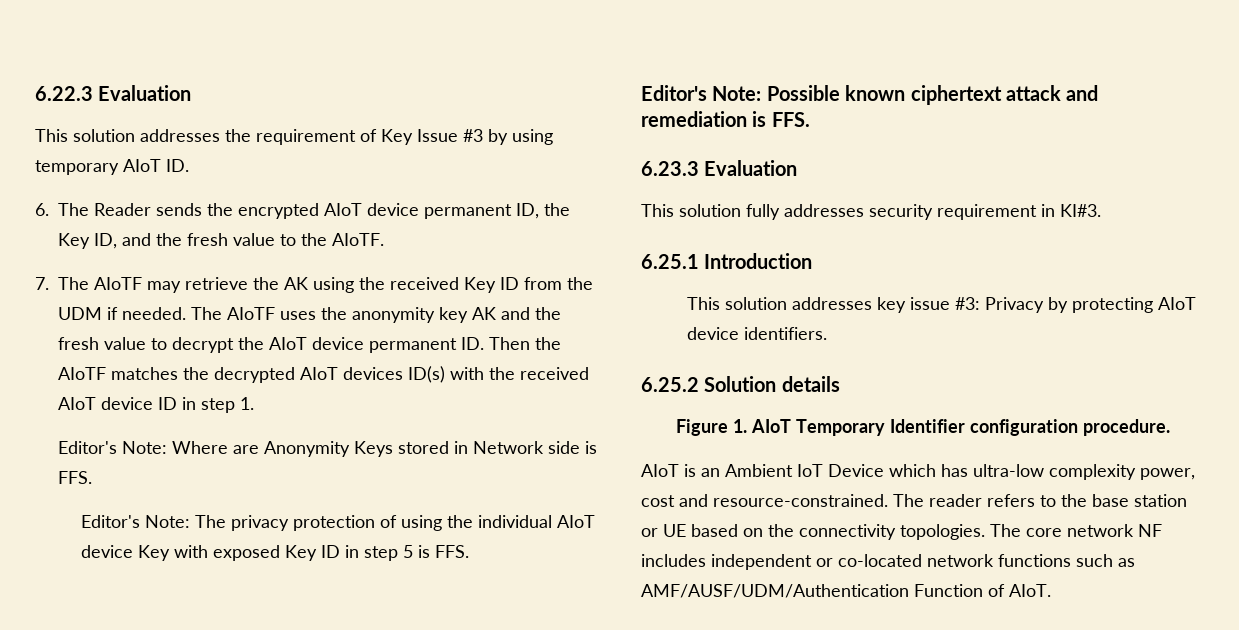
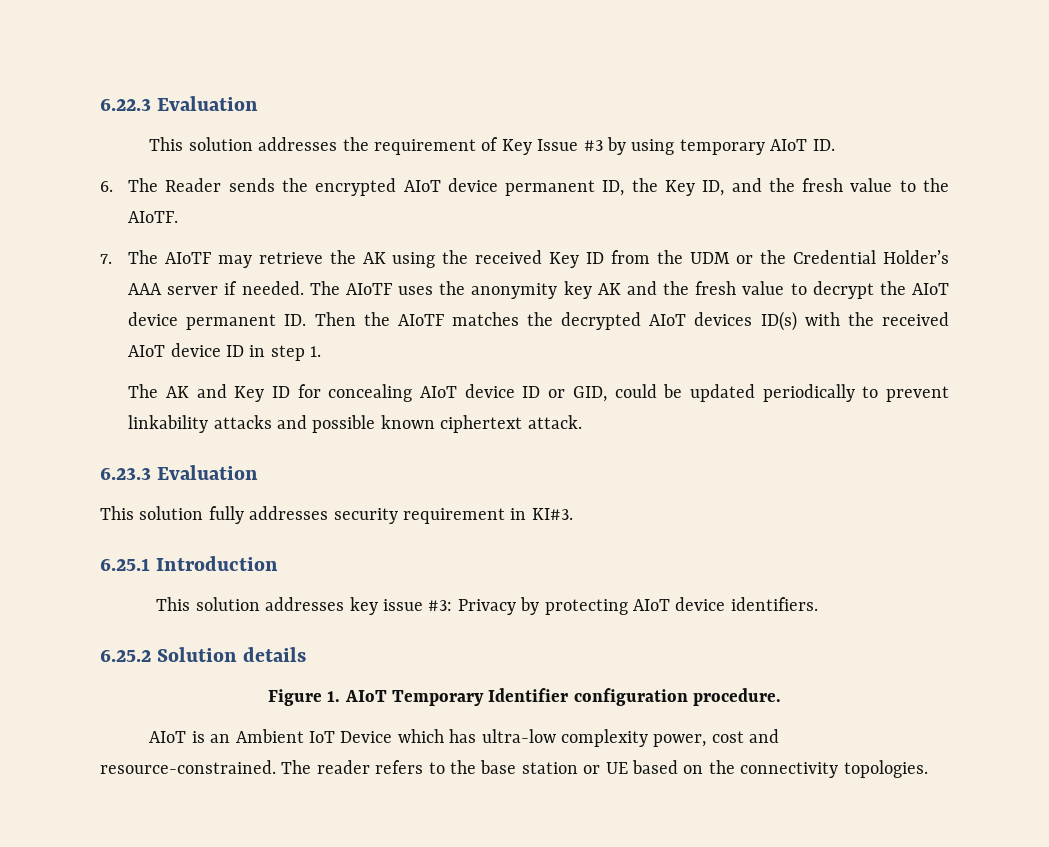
(102, 313) none -> [736,250,949,264] [128,283,219,295] or the Credential Holder’s AAA server
[57,441,597,457] [57,471,92,484] [80,515,595,531] [80,545,469,561] [641,85,1099,105] [641,111,810,127] Editor's Note: Where are Anonymity Keys stored in Network side is FFS. // Editor's Note: The privacy protection of using the individual AIoT device Key with exposed Key ID in step 5 is FFS. // Editor's Note: Possible known ciphertext attack and remediation is FFS. -> [128,384,949,402] [128,415,582,433] The AK and Key ID for concealing AIoT device ID or GID, could be updated periodically to prevent linkability attacks and possible known ciphertext attack.
[990,524,1162,537] [641,554,1135,570] [641,584,1051,598] The core network NF includes independent or co-located network functions such as AMF/AUSF/UDM/Authentication Function of AIoT. -> (928, 769) none

